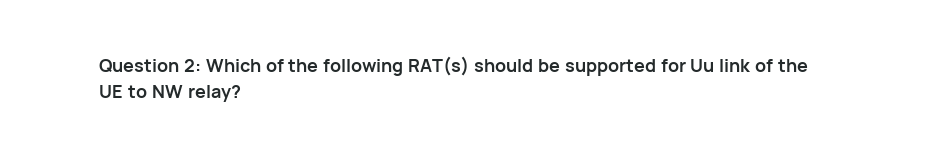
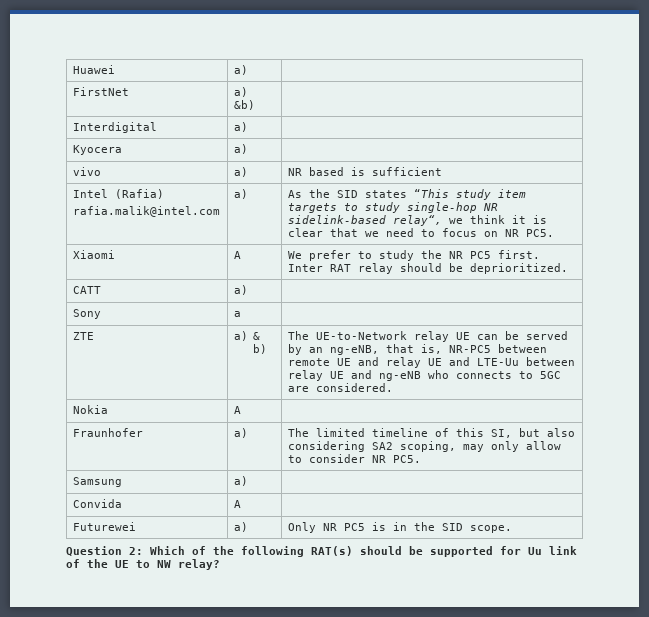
(99, 66) none -> [72,65,115,74] [233,65,248,75] [72,87,129,96] [233,87,248,97] [233,100,255,110] [72,122,157,133] [233,122,248,132] [72,145,122,155] [233,144,248,154] [72,167,101,176] [233,167,248,177] [287,167,442,176] [72,189,164,199] [72,206,220,217] [233,189,248,199] [287,189,526,200] [287,202,498,213] [287,215,547,226] [287,228,554,237] [72,250,115,259] [233,251,241,259] [287,250,540,261] [287,263,568,274] [72,286,101,294] [233,285,248,295] [72,309,101,319] [233,311,241,317] [72,332,94,340] [233,331,261,341] [253,344,268,354] [287,331,568,342] [287,344,547,355] [287,357,575,368] [287,370,561,381] [287,383,393,392] [72,405,108,414] [233,406,241,414] [72,428,143,437] [233,428,248,438] [287,428,575,438] [287,441,561,452] [287,454,421,463] [72,477,122,487] [233,476,248,486] [72,499,122,508] [233,500,241,508] [72,522,136,531] [233,522,248,532] [287,522,512,533] Huawei | a) | // FirstNet | a) &b) | // Interdigital | a) | // Kyocera | a) | // vivo | a) | NR based is sufficient // Intel (Rafia) // rafia.malik@intel.com | a) | As the SID states “This study item targets to study single-hop NR sidelink-based relay“, we think it is clear that we need to focus on NR PC5. // Xiaomi | A | We prefer to study the NR PC5 first. Inter RAT relay should be deprioritized. // CATT | a) | // Sony | a | // ZTE | a) & b) | The UE-to-Network relay UE can be served by an ng-eNB, that is, NR-PC5 between remote UE and relay UE and LTE-Uu between relay UE and ng-eNB who connects to 5GC are considered. // Nokia | A | // Fraunhofer | a) | The limited timeline of this SI, but also considering SA2 scoping, may only allow to consider NR PC5. // Samsung | a) | // Convida | A | // Futurewei | a) | Only NR PC5 is in the SID scope. //

